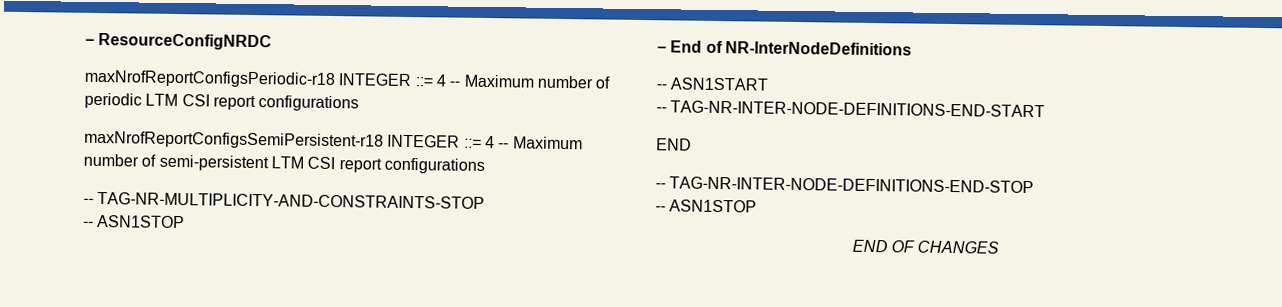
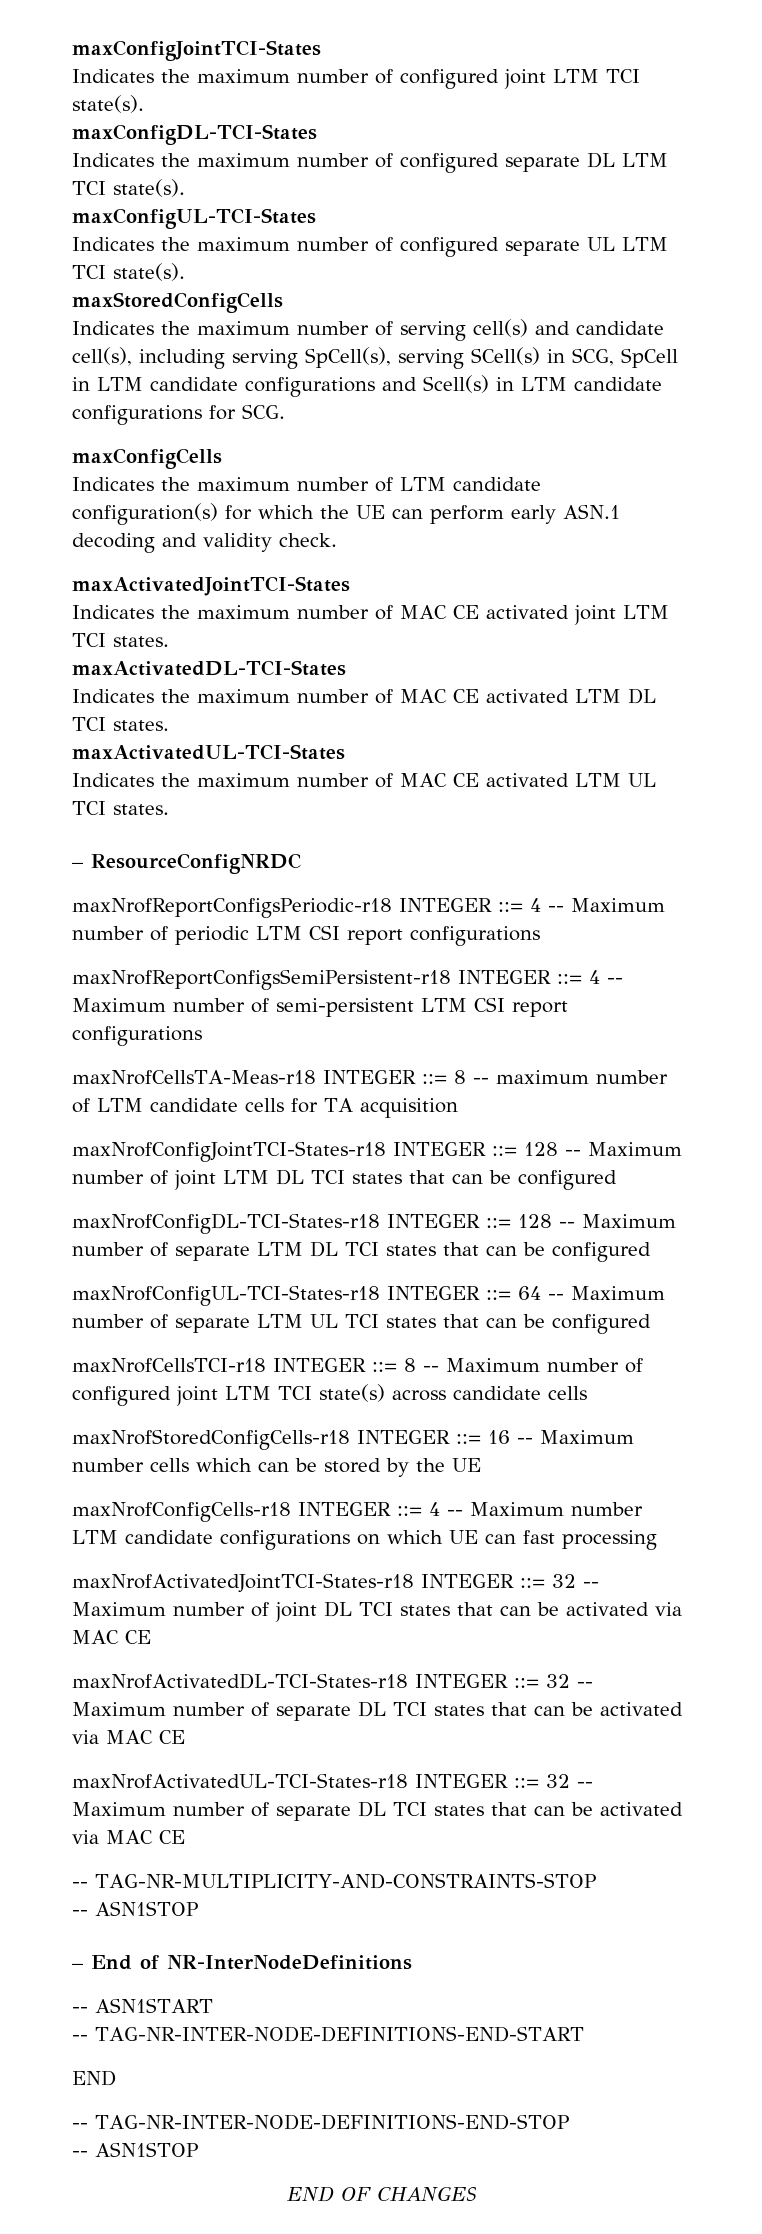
(85, 41) none -> [72,40,321,61] [72,69,640,89] [72,95,144,113] [72,124,317,145] [72,152,668,173] [72,179,185,197] [72,208,316,229] [72,237,668,257] [72,263,185,281] [72,292,283,313] [72,319,664,341] [72,347,678,369] [72,375,662,397] [72,404,285,425] [72,448,222,469] [72,477,541,492] [72,503,620,525] [72,533,337,553] [72,576,350,596] [72,605,669,625] [72,633,169,647] [72,660,346,676] [72,688,656,704] [72,717,169,731] [72,744,345,760] [72,773,656,788] [72,801,169,815] maxConfigJointTCI-States // Indicates the maximum number of configured joint LTM TCI state(s). // maxConfigDL-TCI-States // Indicates the maximum number of configured separate DL LTM TCI state(s). // maxConfigUL-TCI-States // Indicates the maximum number of configured separate UL LTM TCI state(s). // maxStoredConfigCells // Indicates the maximum number of serving cell(s) and candidate cell(s), including serving SpCell(s), serving SCell(s) in SCG, SpCell in LTM candidate configurations and Scell(s) in LTM candidate configurations for SCG. // maxConfigCells // Indicates the maximum number of LTM candidate configuration(s) for which the UE can perform early ASN.1 decoding and validity check. // maxActivatedJointTCI-States // Indicates the maximum number of MAC CE activated joint LTM TCI states. // maxActivatedDL-TCI-States // Indicates the maximum number of MAC CE activated LTM DL TCI states. // maxActivatedUL-TCI-States // Indicates the maximum number of MAC CE activated LTM UL TCI states. //
(485, 165) none -> [72,1070,668,1085] [72,1098,458,1118] [72,1141,682,1162] [72,1169,617,1190] [72,1213,676,1234] [72,1241,651,1262] [72,1285,665,1306] [72,1314,651,1334] [72,1358,643,1373] [72,1384,587,1406] [72,1429,634,1450] [72,1458,481,1477] [72,1502,643,1522] [72,1530,657,1550] [72,1573,599,1593] [72,1601,682,1622] [72,1630,151,1644] [72,1673,593,1689] [72,1701,683,1721] [72,1730,185,1744] [72,1773,593,1789] [72,1801,683,1821] [72,1830,185,1844] // maxNrofCellsTA-Meas-r18 INTEGER ::= 8 -- maximum number of LTM candidate cells for TA acquisition // maxNrofConfigJointTCI-States-r18 INTEGER ::= 128 -- Maximum number of joint LTM DL TCI states that can be configured // maxNrofConfigDL-TCI-States-r18 INTEGER ::= 128 -- Maximum number of separate LTM DL TCI states that can be configured // maxNrofConfigUL-TCI-States-r18 INTEGER ::= 64 -- Maximum number of separate LTM UL TCI states that can be configured // maxNrofCellsTCI-r18 INTEGER ::= 8 -- Maximum number of configured joint LTM TCI state(s) across candidate cells // maxNrofStoredConfigCells-r18 INTEGER ::= 16 -- Maximum number cells which can be stored by the UE // maxNrofConfigCells-r18 INTEGER ::= 4 -- Maximum number LTM candidate configurations on which UE can fast processing // maxNrofActivatedJointTCI-States-r18 INTEGER ::= 32 -- Maximum number of joint DL TCI states that can be activated via MAC CE // maxNrofActivatedDL-TCI-States-r18 INTEGER ::= 32 -- Maximum number of separate DL TCI states that can be activated via MAC CE // maxNrofActivatedUL-TCI-States-r18 INTEGER ::= 32 -- Maximum number of separate DL TCI states that can be activated via MAC CE

